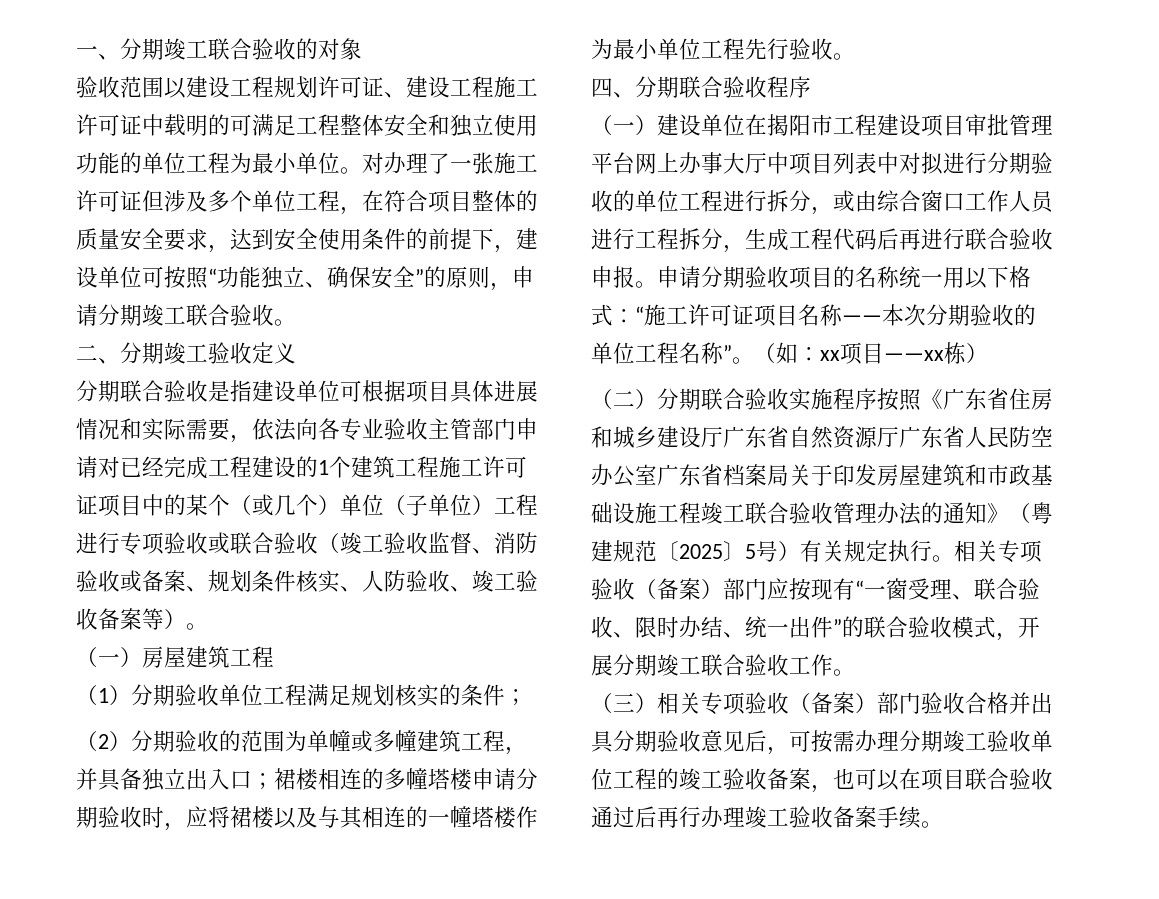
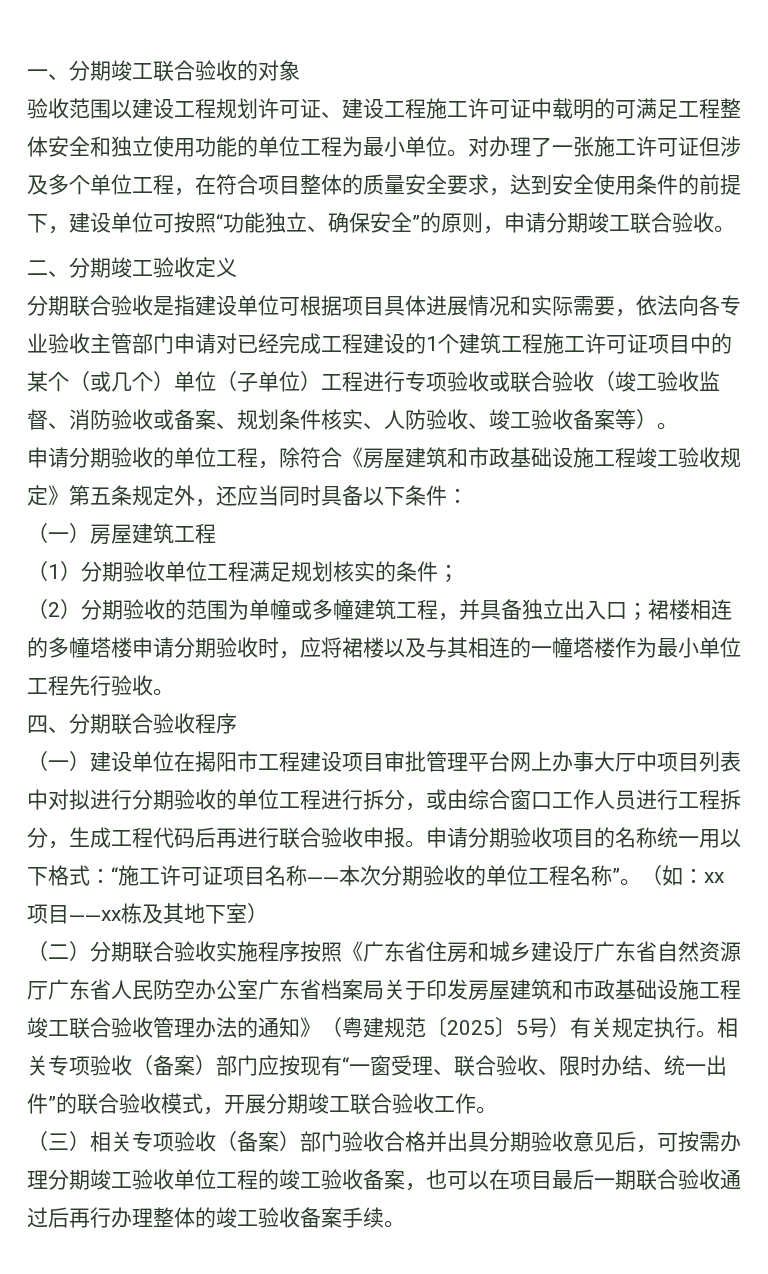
(208, 626) none -> [27,447,741,469] [27,485,468,507] // 申请分期验收的单位工程，除符合《房屋建筑和市政基础设施工程竣工验收规定》第五条规定外，还应当同时具备以下条件：
(966, 353) none -> [142,903,247,924] 及其地下室
(965, 779) none -> [552,1169,636,1190] 最后一期
(745, 817) none -> [153,1207,216,1228] 整体的

